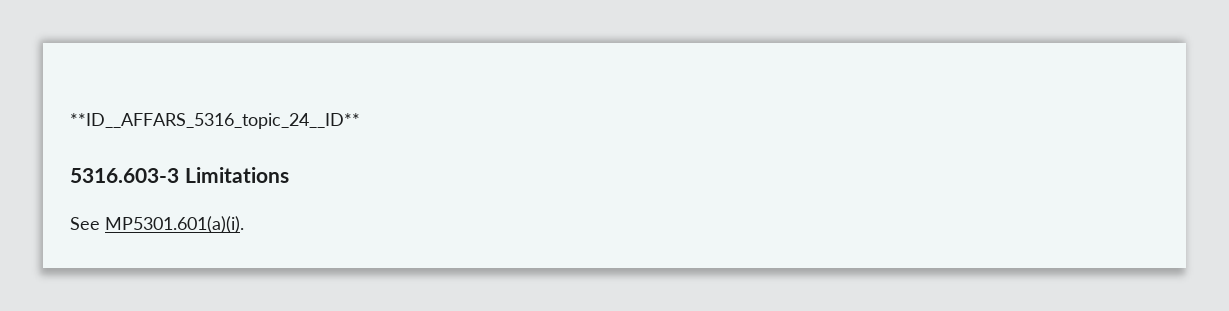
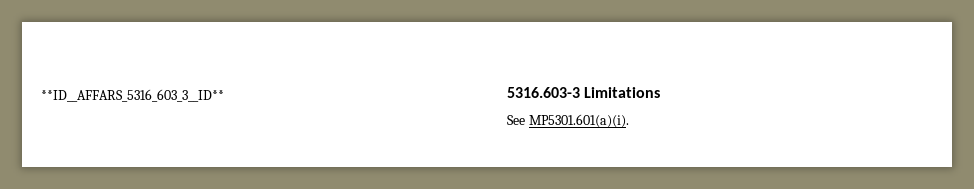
[70,113,360,129] **ID__AFFARS_5316_topic_24__ID** -> [41,89,224,102] **ID__AFFARS_5316_603_3__ID**

